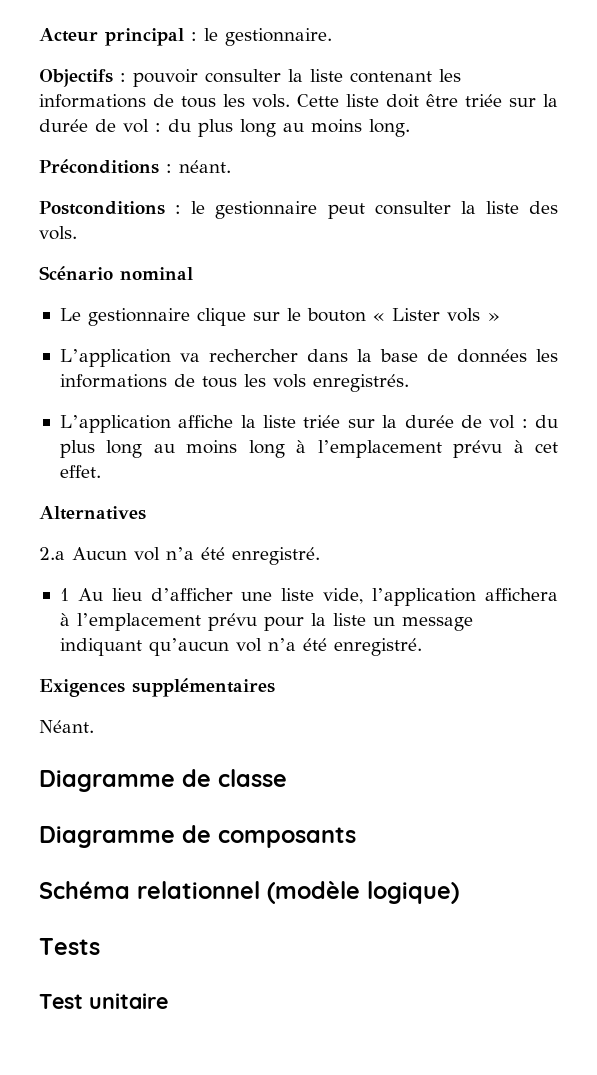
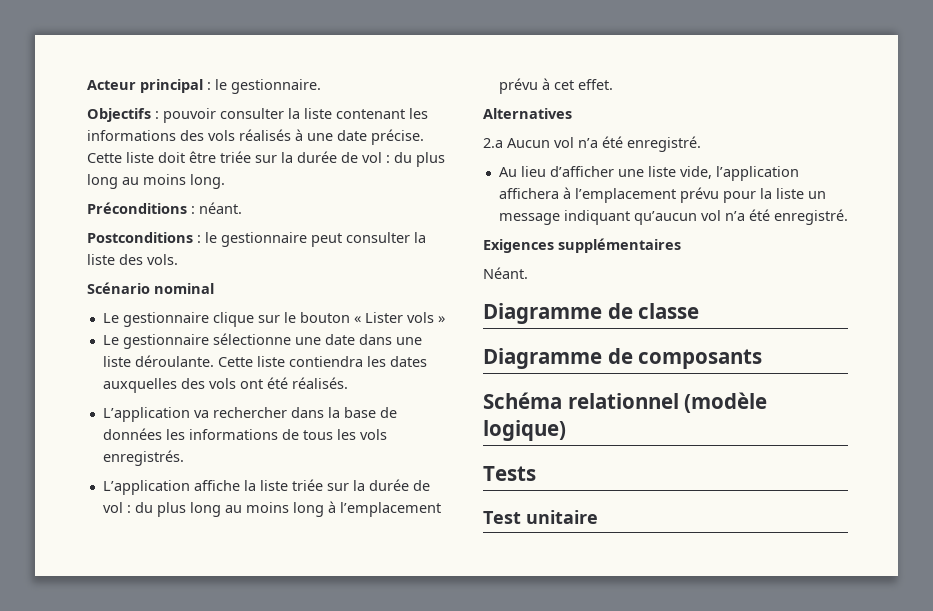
[153,94,290,108] de tous les vols. -> [180,129,424,145] des vols réalisés à une date précise.
(499, 317) none -> [102,333,422,349] [102,355,427,367] [102,377,348,393] // Le gestionnaire sélectionne une date dans une liste déroulante. Cette liste contiendra les dates auxquelles des vols ont été réalisés.
[59,588,69,601] 1 -> (701, 144) none

